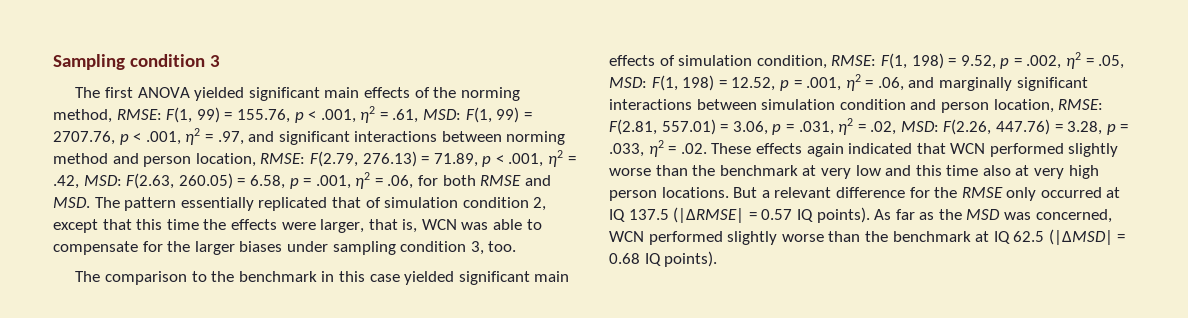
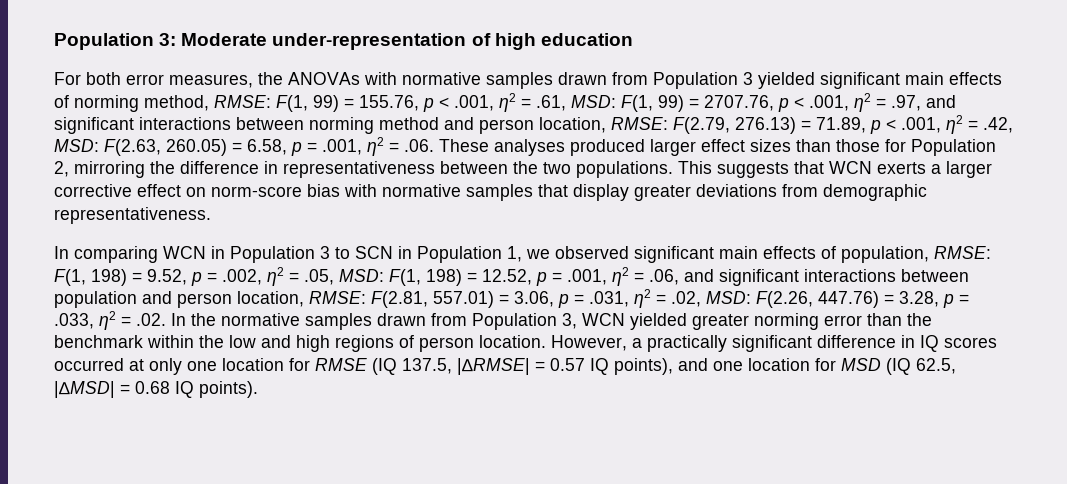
[53,54,220,70] [75,87,457,101] Sampling condition 3 // The first ANOVA yielded significant main effects of the -> [54,33,633,50] [54,72,1002,89] [54,95,69,108] Population 3: Moderate under-representation of high education // For both error measures, the ANOVAs with normative samples drawn from Population 3 yielded significant main effects of
[387,175,551,189] [53,197,547,211] [53,219,542,233] [53,241,517,255] [75,271,570,285] [609,55,827,69] .06, for both RMSE and MSD. The pattern essentially replicated that of simulation condition 2, except that this time the effects were larger, that is, WCN was able to compensate for the larger biases under sampling condition 3, too. // The comparison to the benchmark in this case yielded significant main effects of simulation condition, -> [404,139,996,156] [54,161,992,178] [54,184,927,201] [54,207,211,224] [54,246,929,263] .06. These analyses produced larger effect sizes than those for Population 2, mirroring the difference in representativeness between the two populations. This suggests that WCN exerts a larger corrective effect on norm-score bias with normative samples that display greater deviations from demographic representativeness. // In comparing WCN in Population 3 to SCN in Population 1, we observed significant main effects of population,
[939,77,1088,91] [609,99,906,110] marginally significant interactions between simulation condition -> [719,269,969,286] [54,291,137,308] significant interactions between population
[711,143,1119,157] [609,165,1099,179] [609,187,1121,201] [609,207,1112,223] [609,229,1113,245] These effects again indicated that WCN performed slightly worse than the benchmark at very low and this time also at very high person locations. But a relevant difference for the RMSE only occurred at IQ 137.5 (|∆RMSE| = 0.57 IQ points). As far as the MSD was concerned, WCN performed slightly worse than the benchmark at IQ 62.5 (|∆MSD| -> [171,313,932,330] [54,335,997,352] [54,358,956,375] [54,381,115,398] In the normative samples drawn from Population 3, WCN yielded greater norming error than the benchmark within the low and high regions of person location. However, a practically significant difference in IQ scores occurred at only one location for RMSE (IQ 137.5, |∆RMSE| = 0.57 IQ points), and one location for MSD (IQ 62.5, |∆MSD|

